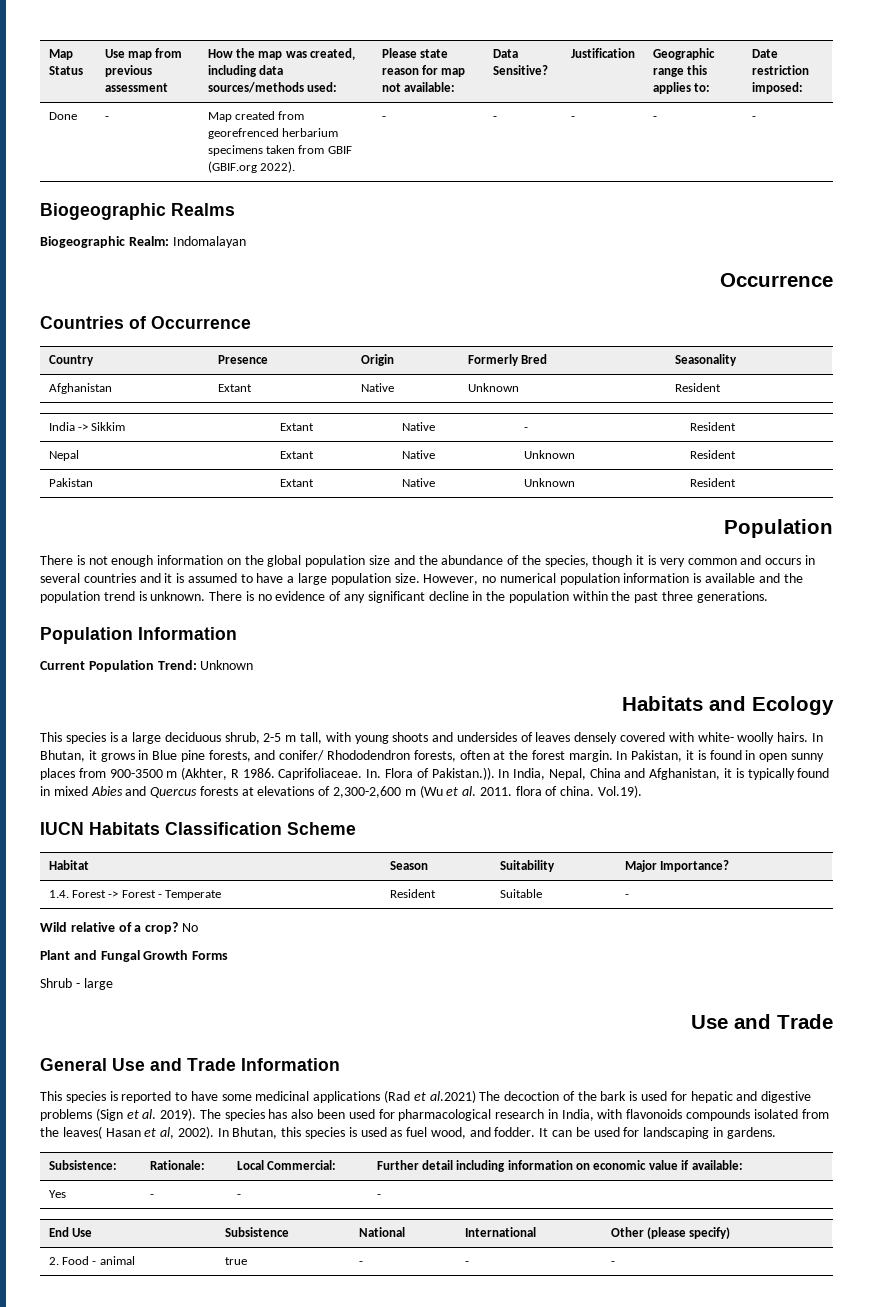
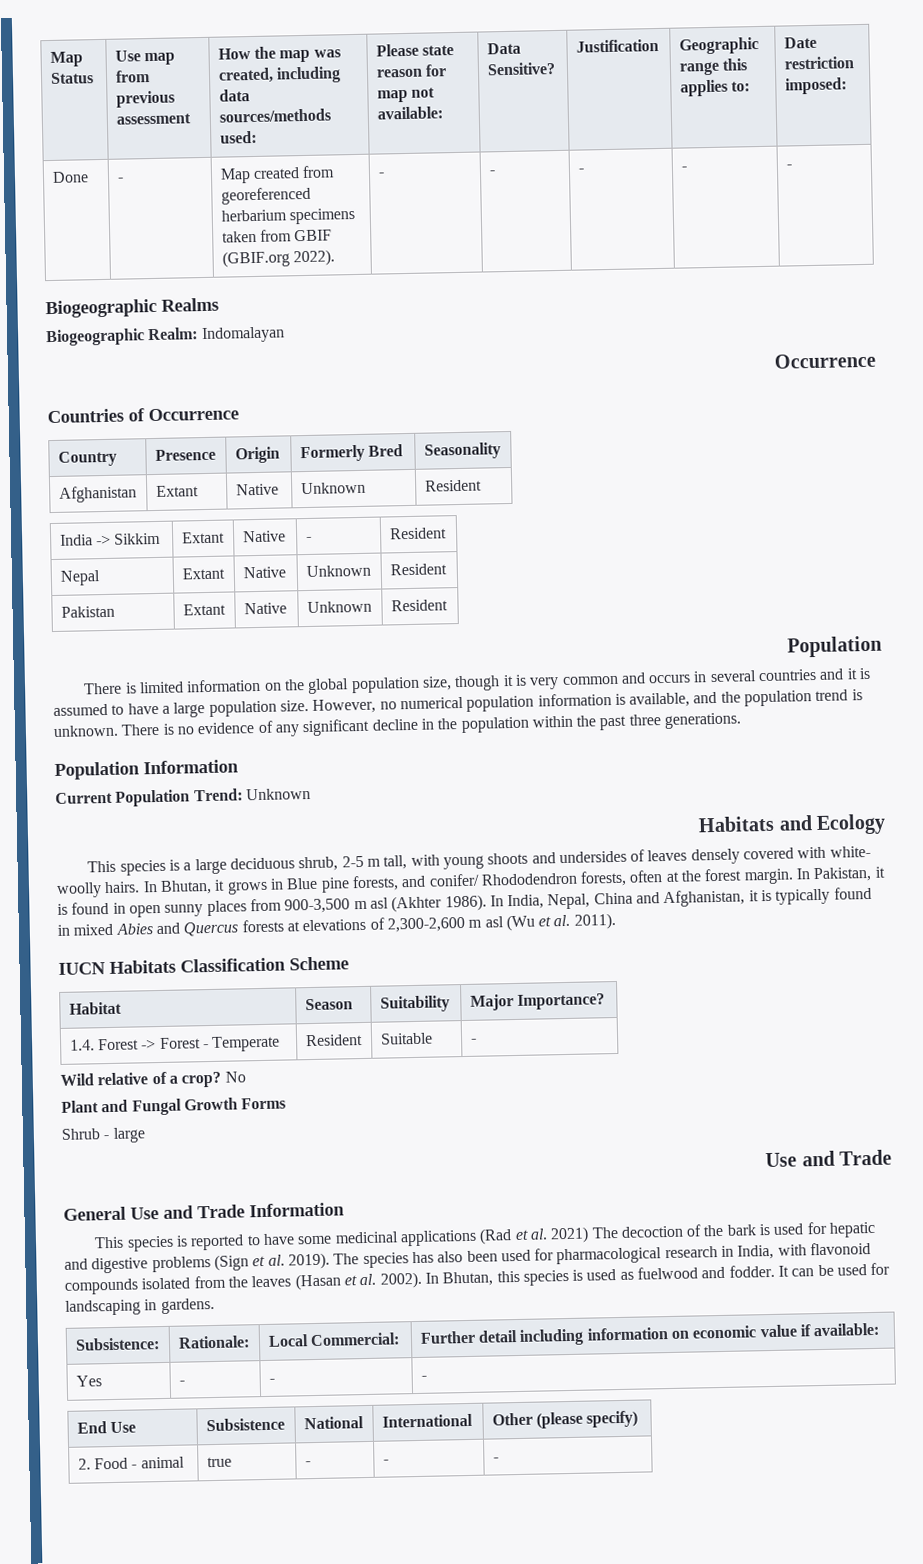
[207,128,279,139] georefrenced -> [220,186,311,205] georeferenced
[88,555,154,567] not enough -> [139,681,185,694] limited
[369,555,589,567] size and the abundance of the species, -> [421,676,452,691] size,
[705,573,756,583] available -> [629,692,691,708] available,
[109,767,495,780] 900-3500 m (Akhter, R 1986. Caprifoliaceae. In. Flora of Pakistan.)). -> [284,894,487,914] 900-3,500 m asl (Akhter 1986).
(416, 792) none -> [484,916,504,928] asl
[479,785,643,798] 2011. flora of china. Vol.19). -> [573,912,616,930] 2011).
[429,1090,476,1103] al.2021) -> [529,1226,590,1244] al. 2021)
[626,1109,683,1119] flavonoids -> [810,1242,872,1256] flavonoid
[62,1126,175,1139] leaves( Hasan et al, -> [251,1273,377,1291] leaves (Hasan et al.
[406,1127,466,1139] fuel wood, -> [637,1266,699,1280] fuelwood

